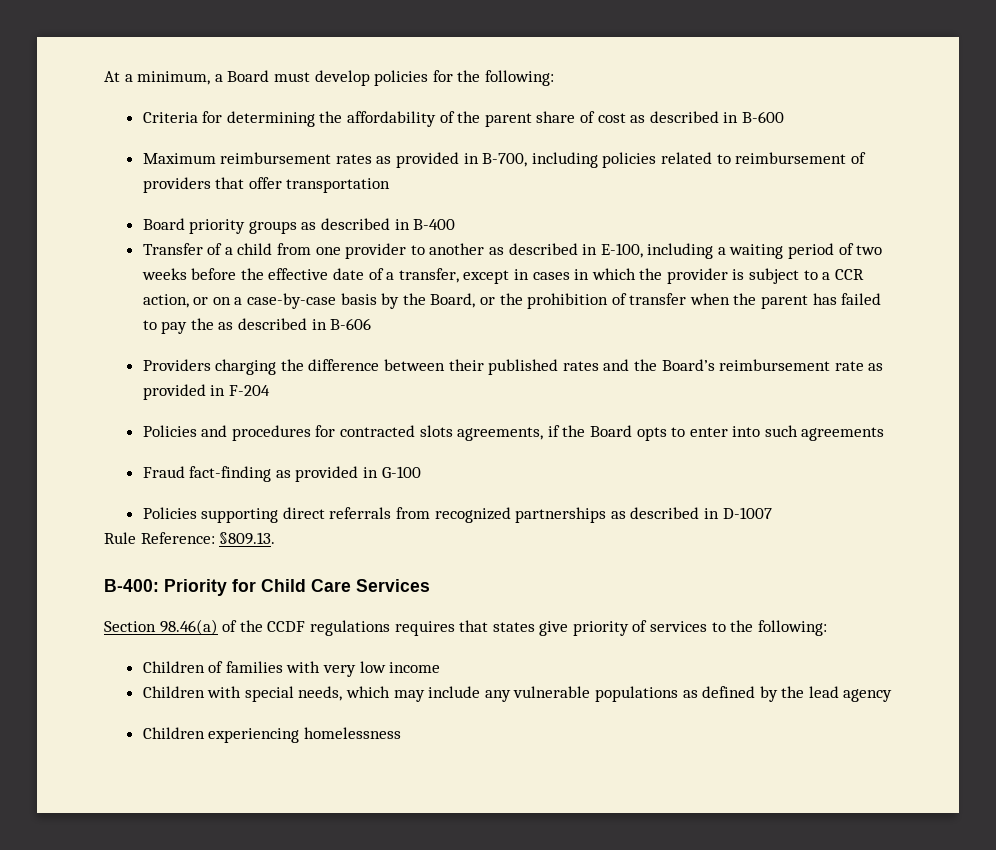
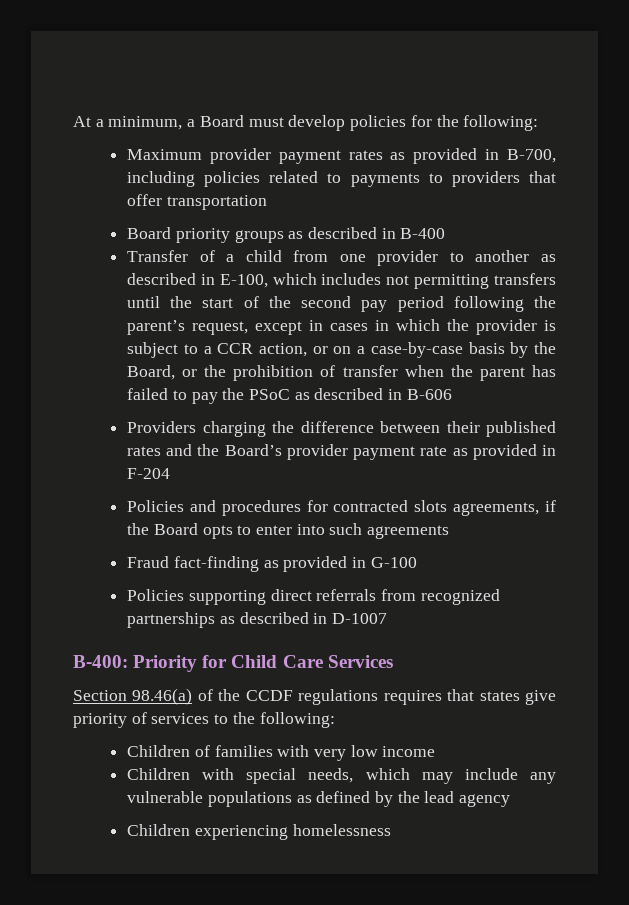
[142,111,784,127] // Criteria for determining the affordability of the parent share of cost as described in B-600 -> (539, 123) none
[220,152,332,164] reimbursement -> [209,148,341,164] provider payment
[735,152,866,164] reimbursement of -> [350,173,443,187] payments to
[647,243,883,259] [141,268,459,283] including a waiting period of two weeks before the effective date of a transfer, -> [272,273,556,289] [127,296,557,312] [127,320,249,335] which includes not permitting transfers until the start of the second pay period following the parent’s request,
(214, 324) none -> [248,389,290,400] PSoC
[719,359,831,371] reimbursement -> [286,444,416,460] provider payment
[104,532,276,545] // Rule Reference: §809.13. -> (387, 618) none

